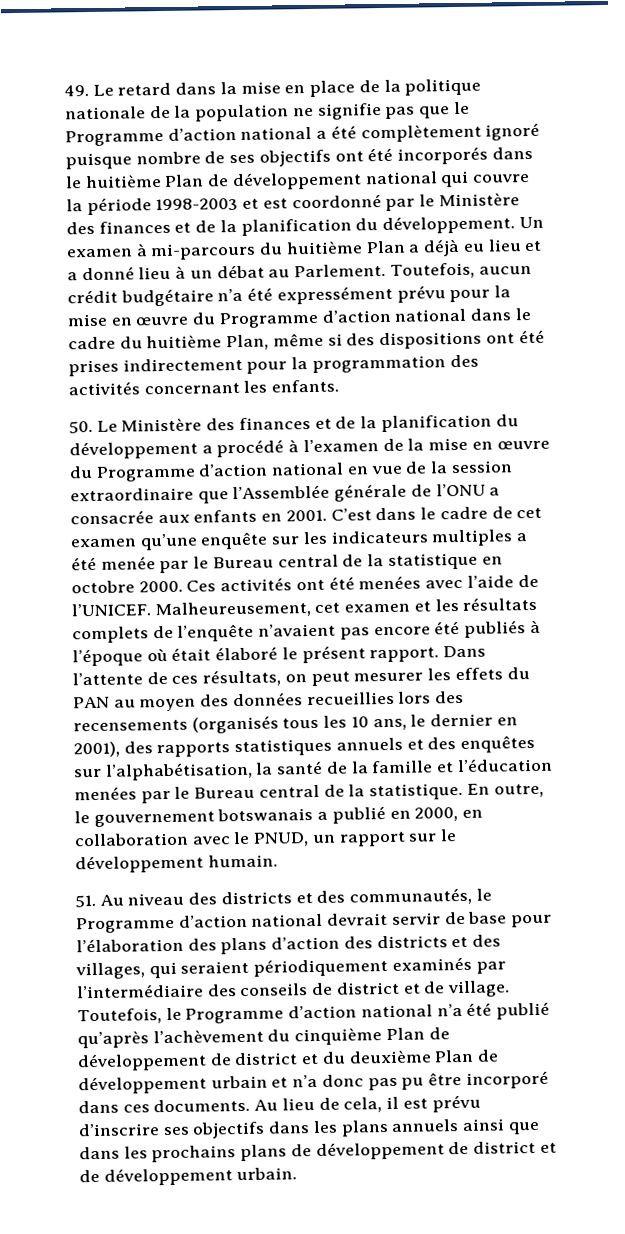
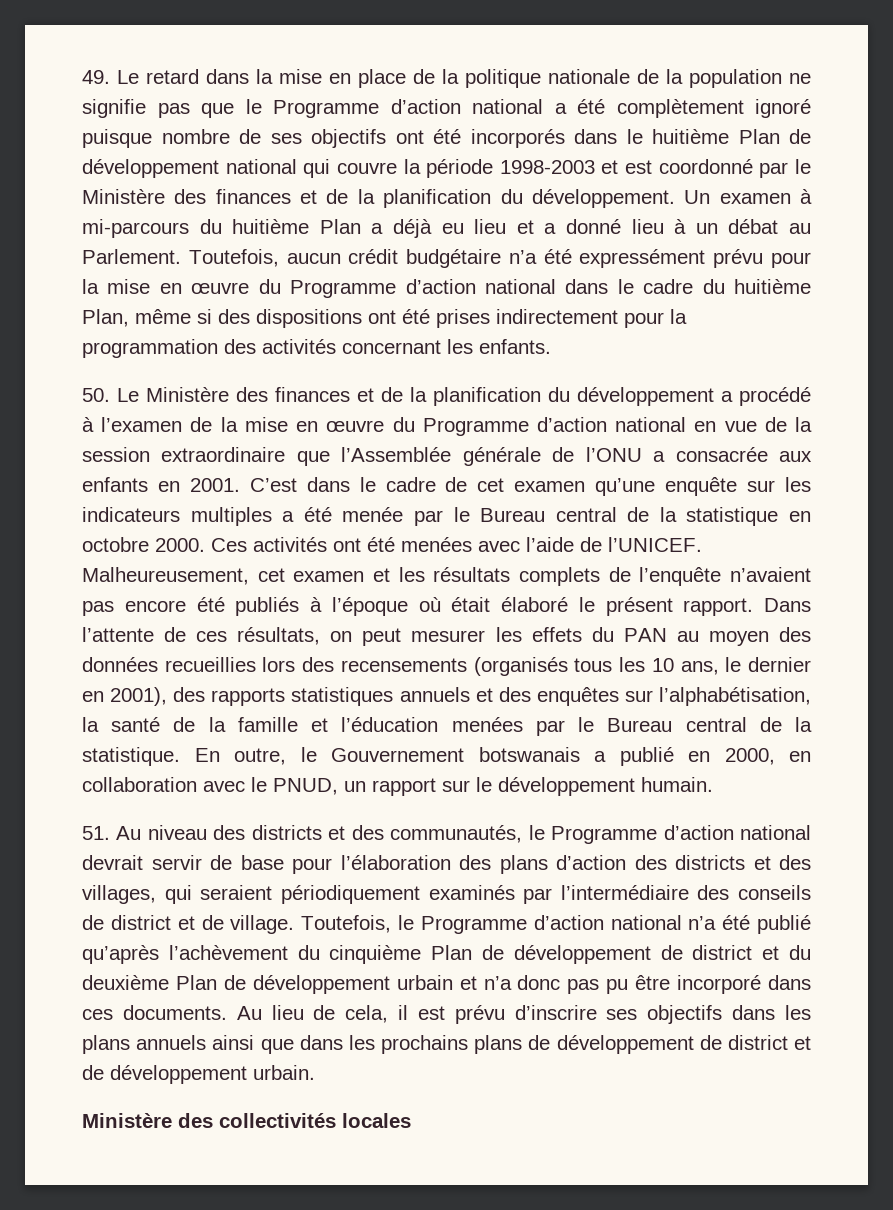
[93,811,215,827] gouvernement -> [331,748,464,762] Gouvernement
(298, 1174) none -> [82,1113,411,1128] // Ministère des collectivités locales

